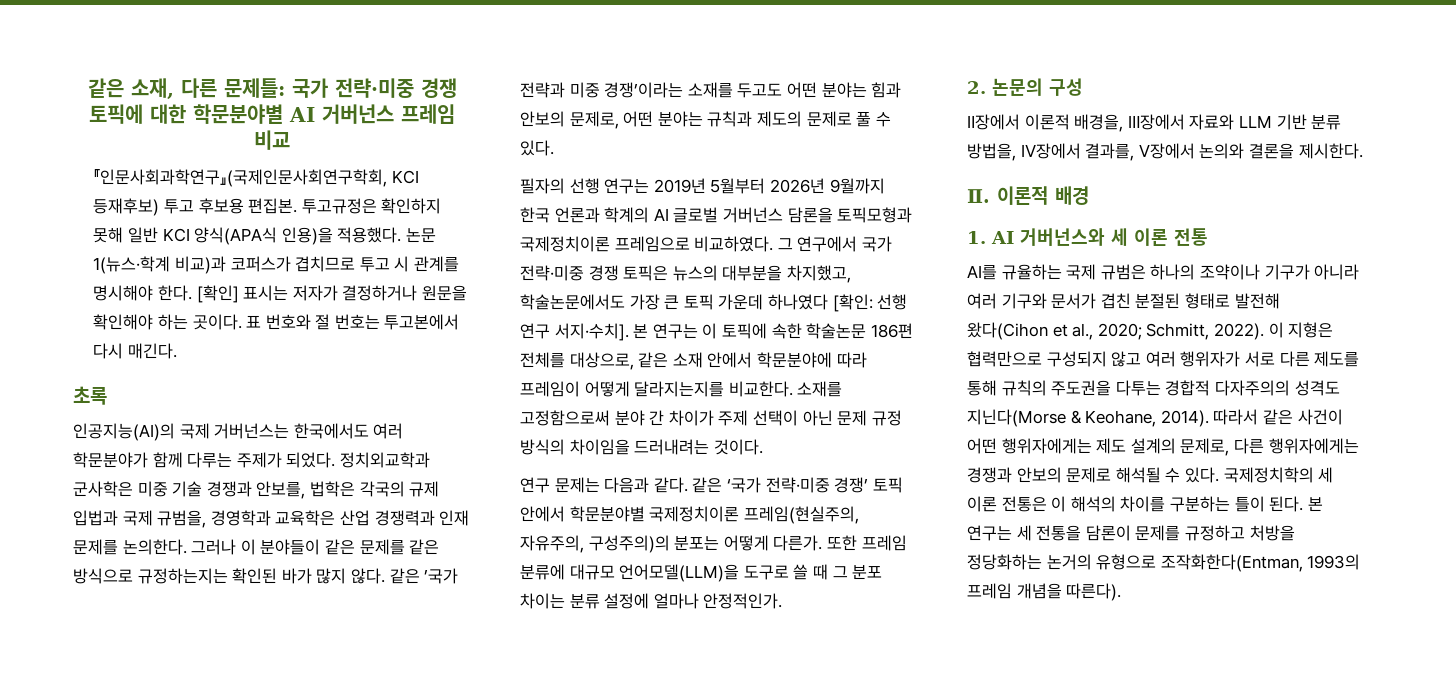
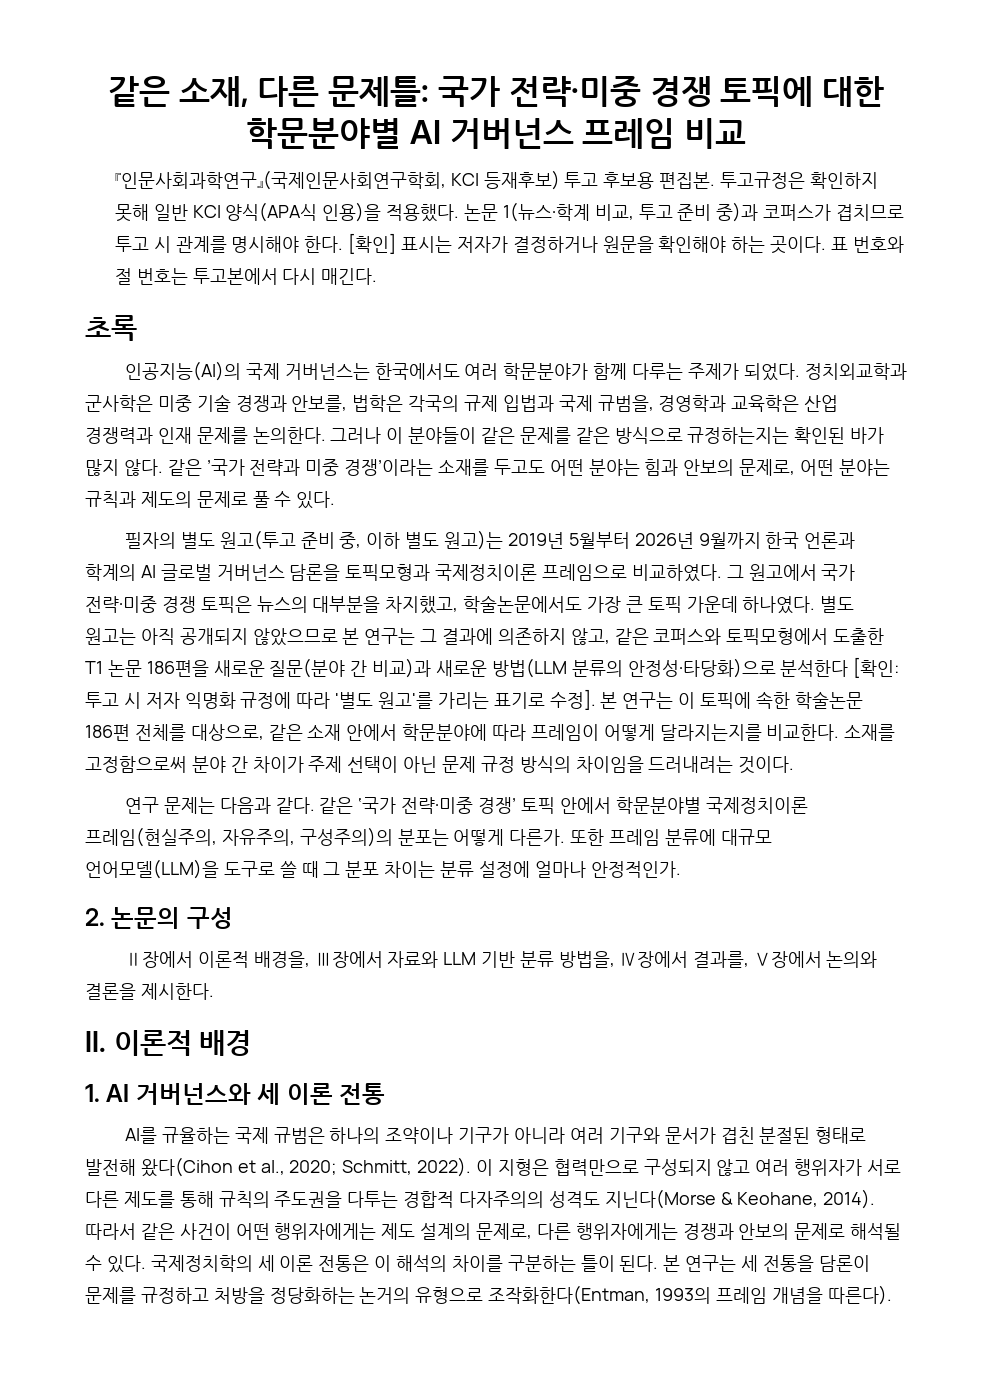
[174,256,226,274] 비교)과 -> [594,202,759,222] 비교, 투고 준비 중)과
[569,178,650,194] 선행 연구는 -> [180,530,504,550] 별도 원고(투고 준비 중, 이하 별도 원고)는
[797,236,858,252] 연구에서 -> [748,564,817,581] 원고에서
[767,294,908,312] [520,323,629,341] 하나였다 [확인: 선행 연구 서지·수치]. -> [742,596,855,614] [85,628,885,646] [85,657,900,678] [85,689,596,710] 하나였다. 별도 원고는 아직 공개되지 않았으므로 본 연구는 그 결과에 의존하지 않고, 같은 코퍼스와 토픽모형에서 도출한 T1 논문 186편을 새로운 질문(분야 간 비교)과 새로운 방법(LLM 분류의 안정성·타당화)으로 분석한다 [확인: 투고 시 저자 익명화 규정에 따라 '별도 원고'를 가리는 표기로 수정].

